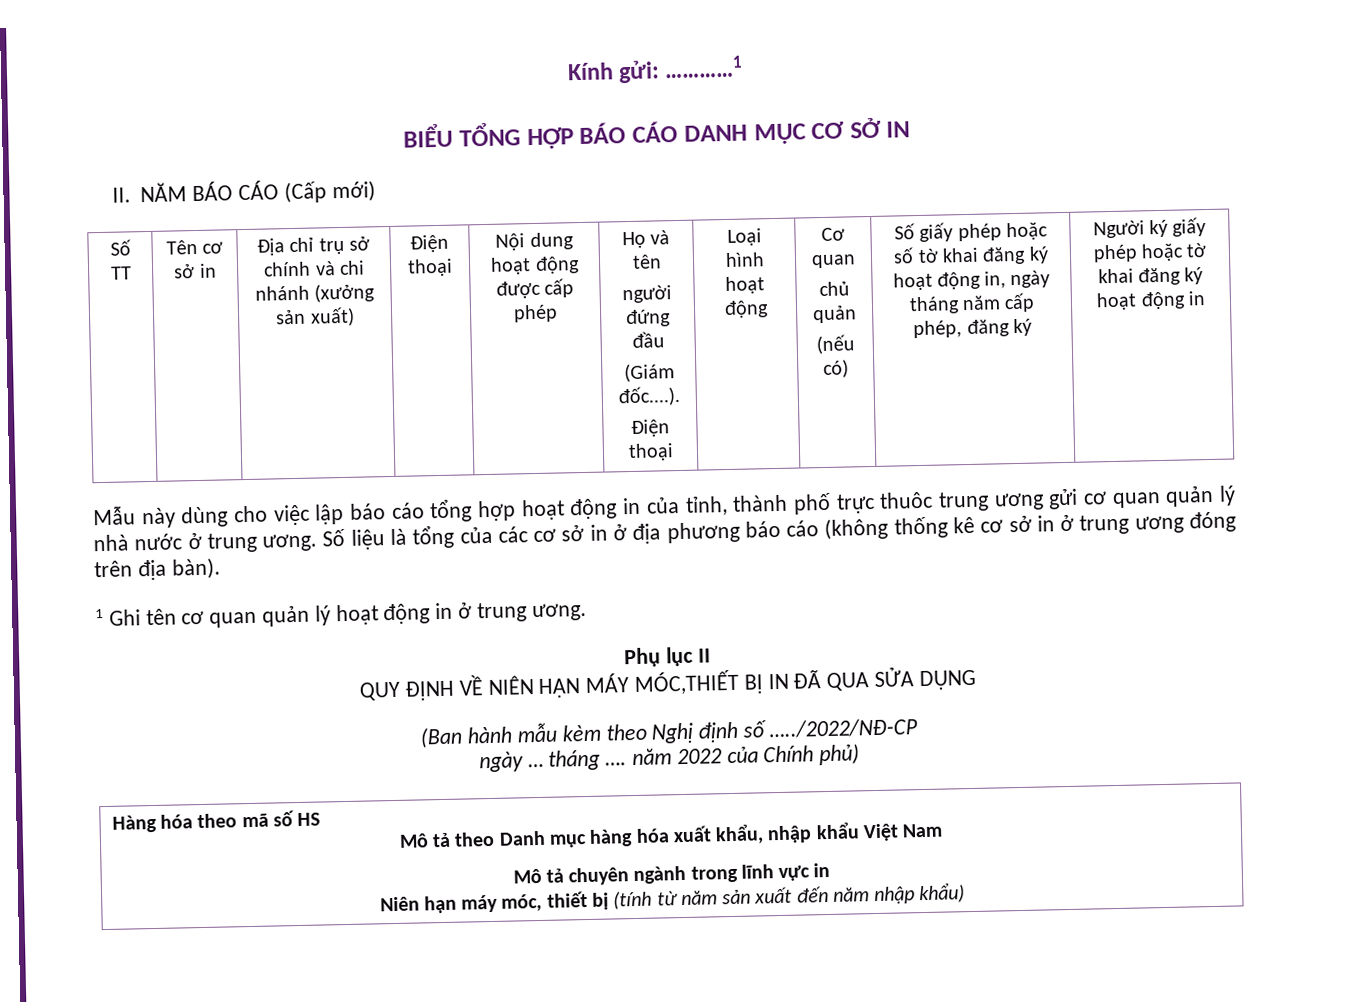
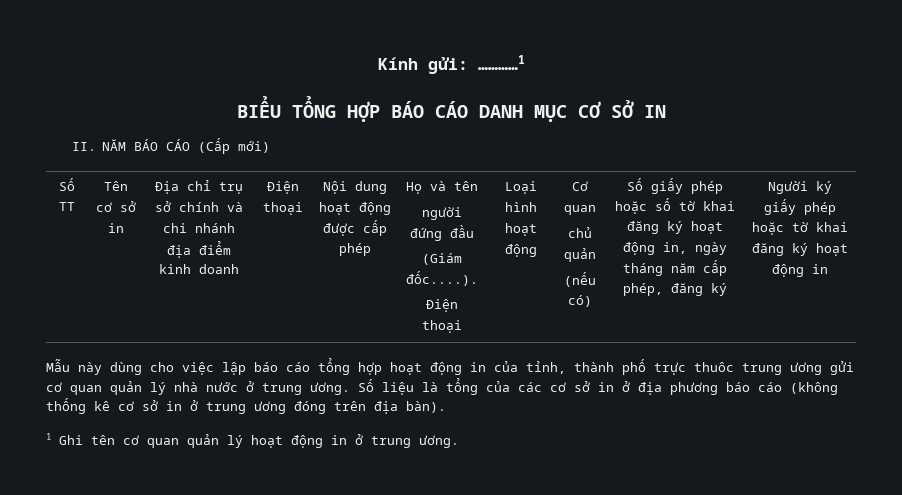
[314,283,376,303] [275,306,355,327] (xưởng sản xuất) -> [167,241,231,258] [159,264,239,274] địa điểm kinh doanh
[624,646,711,668] [359,667,976,701] [420,718,918,749] [478,743,861,773] [111,810,321,833] [398,822,944,848] [512,862,831,886] [379,882,966,914] // Phụ lục II // QUY ĐỊNH VỀ NIÊN HẠN MÁY MÓC,THIẾT BỊ IN ĐÃ QUA SỬA DỤNG // (Ban hành mẫu kèm theo Nghị định số …../2022/NĐ-CP // ngày … tháng …. năm 2022 của Chính phủ) // Hàng hóa theo mã số HS // Mô tả theo Danh mục hàng hóa xuất khẩu, nhập khẩu Việt Nam // Mô tả chuyên ngành trong lĩnh vực in // Niên hạn máy móc, thiết bị (tính từ năm sản xuất đến năm nhập khẩu) -> (459, 441) none

